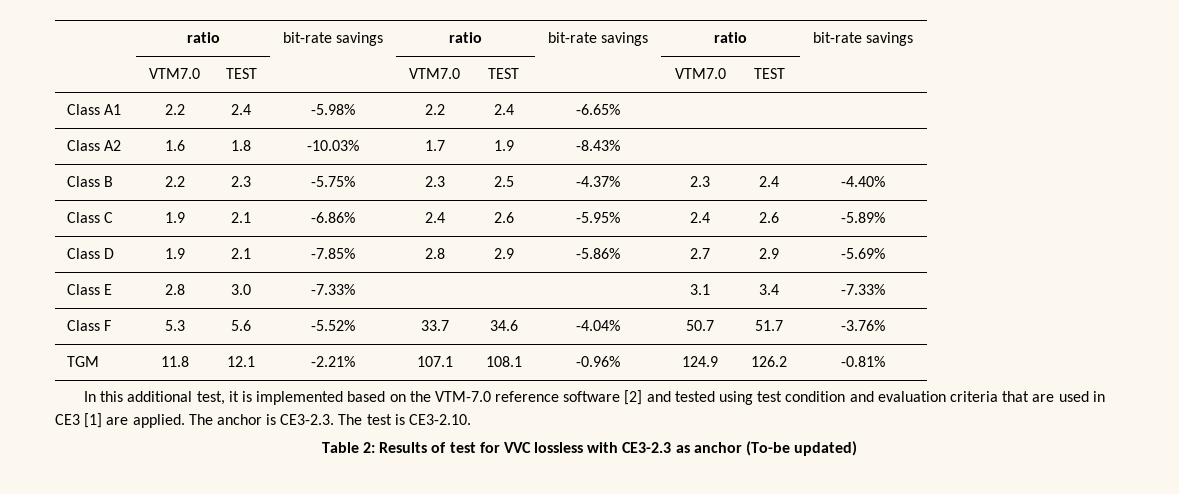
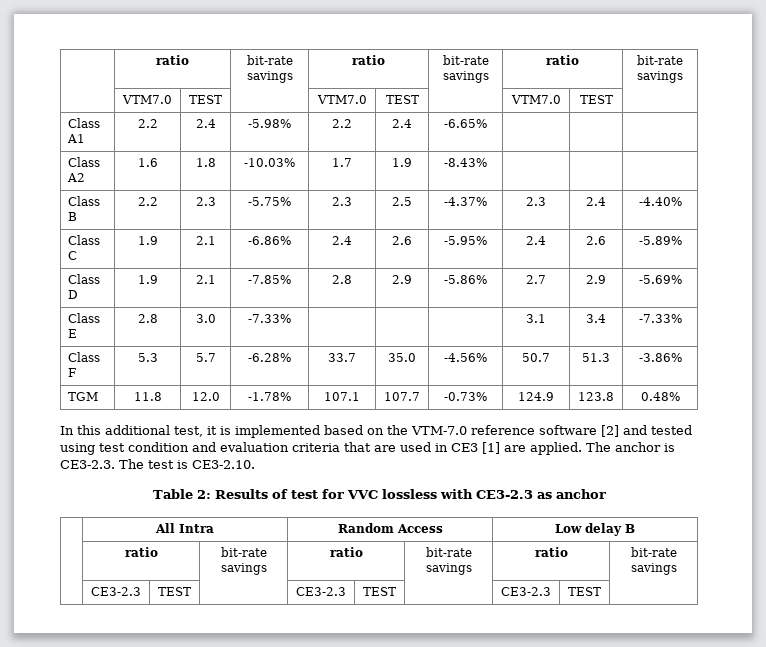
[231,320,251,331] [311,320,355,331] 5.6 | -5.52% -> [195,353,216,362] [248,353,291,362] 5.7 | -6.28%
[489,320,518,331] [576,320,620,331] 34.6 | -4.04% -> [388,353,416,362] [444,353,487,362] 35.0 | -4.56%
[755,320,783,331] [841,320,885,331] 51.7 | -3.76% -> [582,353,610,362] [638,353,682,362] 51.3 | -3.86%
[227,356,255,367] [311,356,355,367] 12.1 | -2.21% -> [191,392,220,401] [248,392,291,401] 12.0 | -1.78%
[485,356,522,367] [576,356,620,367] 108.1 | -0.96% -> [384,392,420,401] [444,392,487,401] 107.7 | -0.73%
[751,356,787,367] [841,356,885,367] 126.2 | -0.81% -> [578,392,614,401] [640,392,680,401] 123.8 | 0.48%
[746,441,858,456] (To-be updated) -> [155,523,214,533] [337,523,443,533] [555,523,635,536] [124,547,158,557] [220,547,267,557] [220,563,267,575] [329,547,363,557] [425,547,472,557] [425,563,472,575] [534,547,568,557] [630,547,677,557] [630,563,677,575] [91,587,141,596] [158,587,191,596] [296,587,346,596] [363,587,396,596] [501,587,551,596] [568,587,601,596] // | All Intra | Random Access | Low delay B // | ratio | bit-rate savings | ratio | bit-rate savings | ratio | bit-rate savings // | CE3-2.3 | TEST | | CE3-2.3 | TEST | | CE3-2.3 | TEST |

